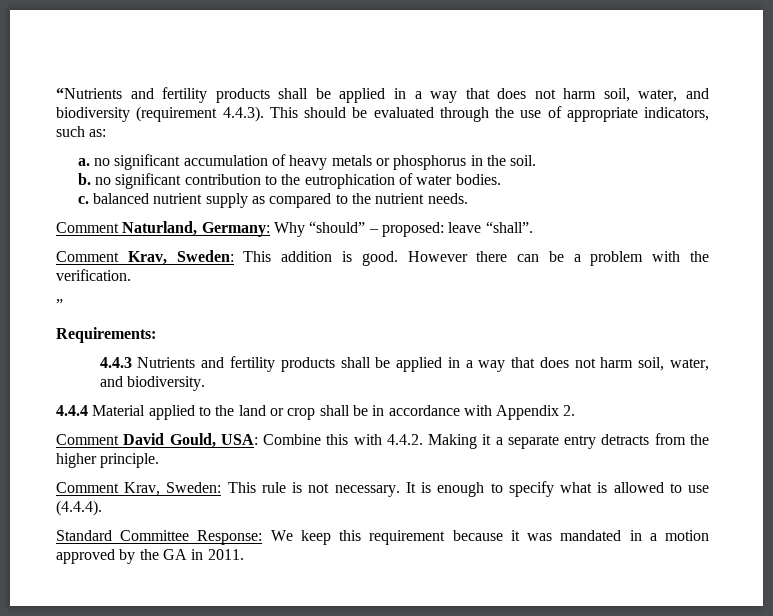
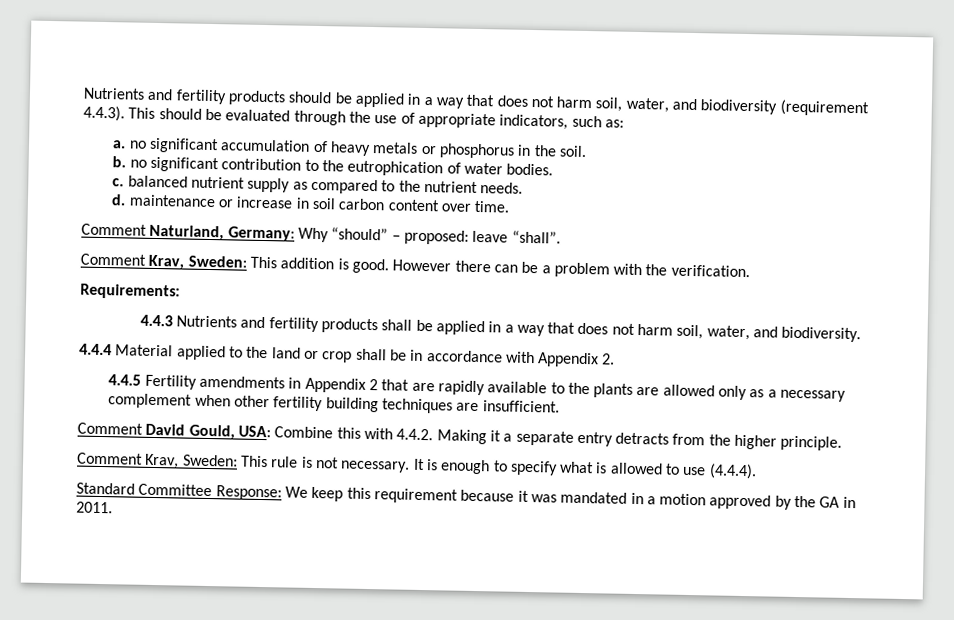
[56,87,309,103] “Nutrients and fertility products shall -> [83,87,333,106] Nutrients and fertility products should
(468, 198) none -> [111,194,511,213] // d. maintenance or increase in soil carbon content over time.
[56,299,63,310] // ” -> (750, 271) none
(576, 410) none -> [108,374,847,402] [108,393,560,414] // 4.4.5 Fertility amendments in Appendix 2 that are rapidly available to the plants are allowed only as a necessary complement when other fertility building techniques are insufficient.

